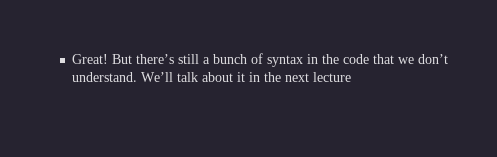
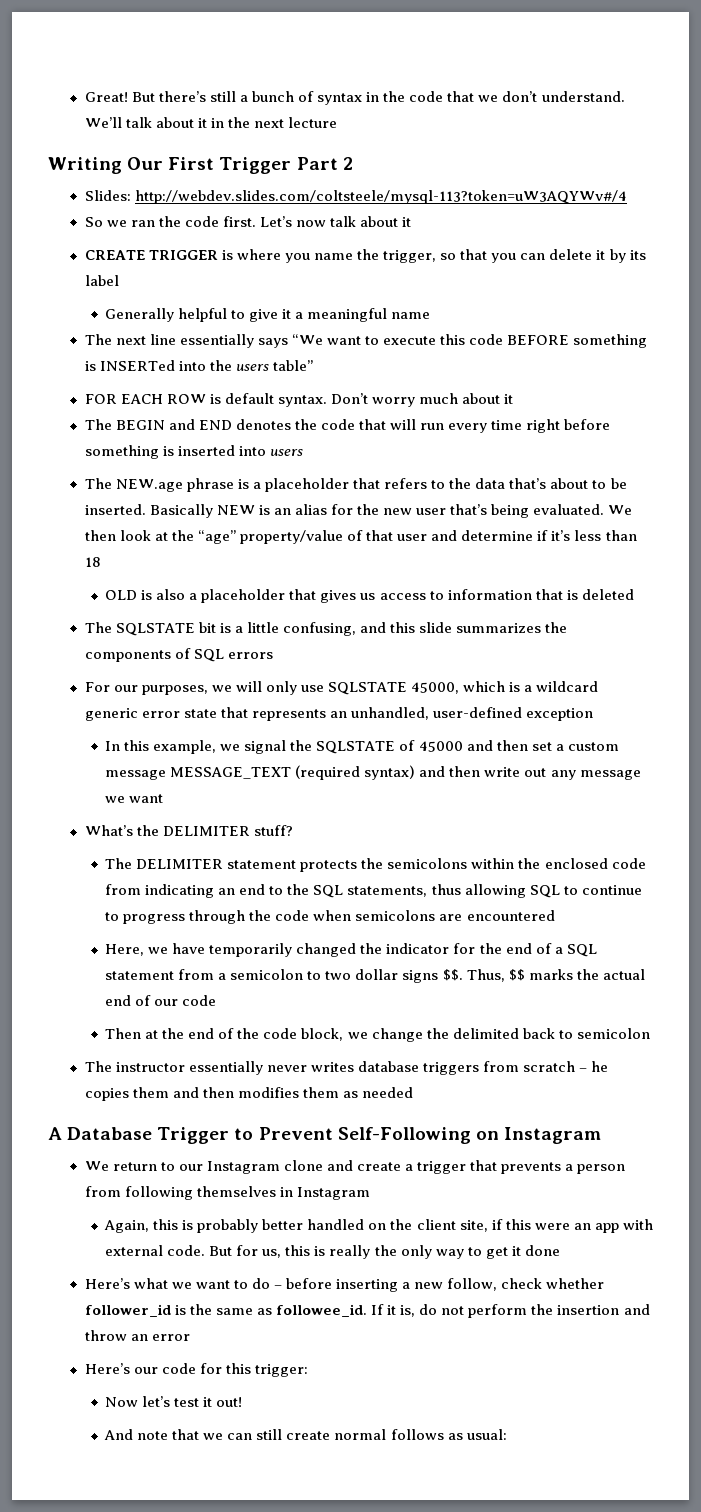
(352, 77) none -> [48,157,353,174] [84,190,627,204] [84,216,412,227] [84,249,646,263] [84,275,119,286] [105,308,431,322] [84,334,648,348] [84,360,314,371] [84,393,514,407] [84,419,611,433] [84,445,303,459] [84,478,627,492] [84,504,633,518] [84,530,637,544] [84,557,101,567] [105,589,634,603] [84,622,568,636] [84,648,273,662] [84,681,599,695] [84,707,594,721] [105,740,619,754] [105,765,641,780] [105,794,164,803] [84,825,293,836] [105,858,646,872] [105,884,642,898] [105,910,555,924] [105,943,597,957] [105,969,645,983] [105,995,217,1006] [105,1028,650,1042] [84,1061,609,1075] [84,1087,414,1101] [48,1127,601,1144] [84,1160,626,1174] [84,1186,370,1200] [104,1219,653,1233] [105,1245,560,1259] [84,1278,605,1292] [84,1304,650,1318] [84,1330,190,1341] [84,1363,309,1377] [105,1396,243,1407] [104,1429,507,1440] // Writing Our First Trigger Part 2 // Slides: http://webdev.slides.com/coltsteele/mysql-113?token=uW3AQYWv#/4 // So we ran the code first. Let’s now talk about it // CREATE TRIGGER is where you name the trigger, so that you can delete it by its label // Generally helpful to give it a meaningful name // The next line essentially says “We want to execute this code BEFORE something is INSERTed into the users table” // FOR EACH ROW is default syntax. Don’t worry much about it // The BEGIN and END denotes the code that will run every time right before something is inserted into users // The NEW.age phrase is a placeholder that refers to the data that’s about to be inserted. Basically NEW is an alias for the new user that’s being evaluated. We then look at the “age” property/value of that user and determine if it’s less than 18 // OLD is also a placeholder that gives us access to information that is deleted // The SQLSTATE bit is a little confusing, and this slide summarizes the components of SQL errors // For our purposes, we will only use SQLSTATE 45000, which is a wildcard generic error state that represents an unhandled, user-defined exception // In this example, we signal the SQLSTATE of 45000 and then set a custom message MESSAGE_TEXT (required syntax) and then write out any message we want // What’s the DELIMITER stuff? // The DELIMITER statement protects the semicolons within the enclosed code from indicating an end to the SQL statements, thus allowing SQL to continue to progress through the code when semicolons are encountered // Here, we have temporarily changed the indicator for the end of a SQL statement from a semicolon to two dollar signs $$. Thus, $$ marks the actual end of our code // Then at the end of the code block, we change the delimited back to semicolon // The instructor essentially never writes database triggers from scratch – he copies them and then modifies them as needed // A Database Trigger to Prevent Self-Following on Instagram // We return to our Instagram clone and create a trigger that prevents a person from following themselves in Instagram // Again, this is probably better handled on the client site, if this were an app with external code. But for us, this is really the only way to get it done // Here’s what we want to do – before inserting a new follow, check whether follower_id is the same as followee_id. If it is, do not perform the insertion and throw an error // Here’s our code for this trigger: // Now let’s test it out! // And note that we can still create normal follows as usual:

